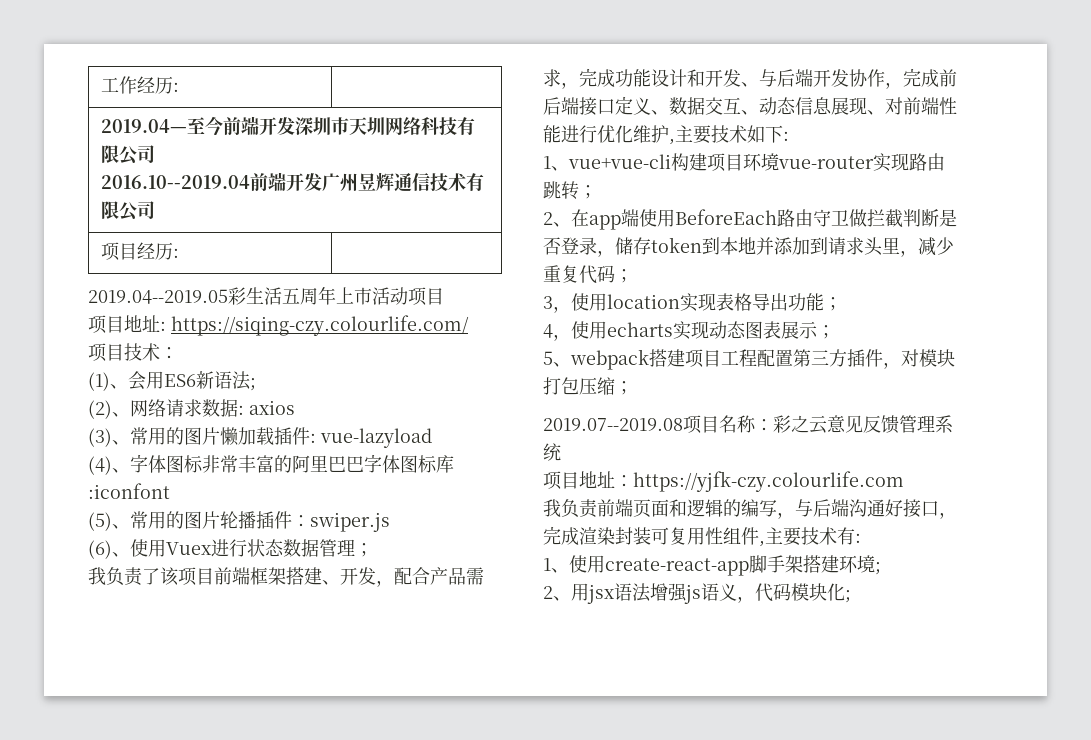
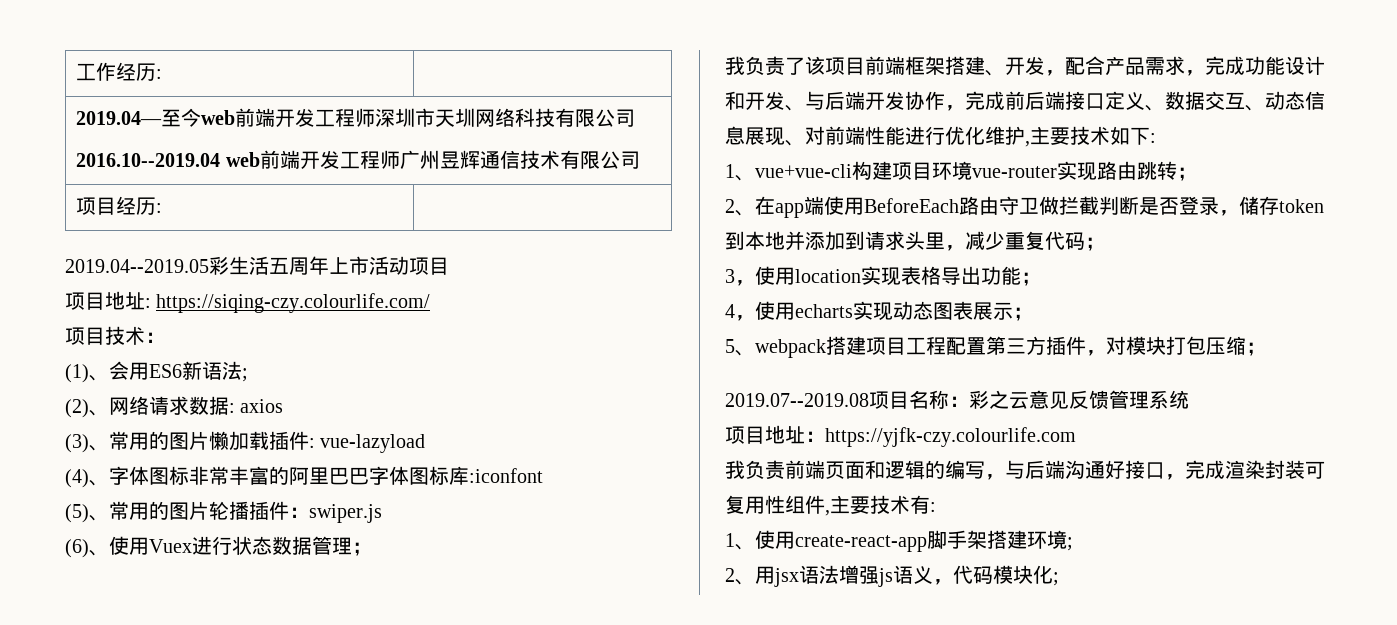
[223,116,296,135] 前端开发 -> [201,108,376,127] web前端开发工程师
[250,172,323,191] 前端开发 -> [225,150,400,169] web前端开发工程师

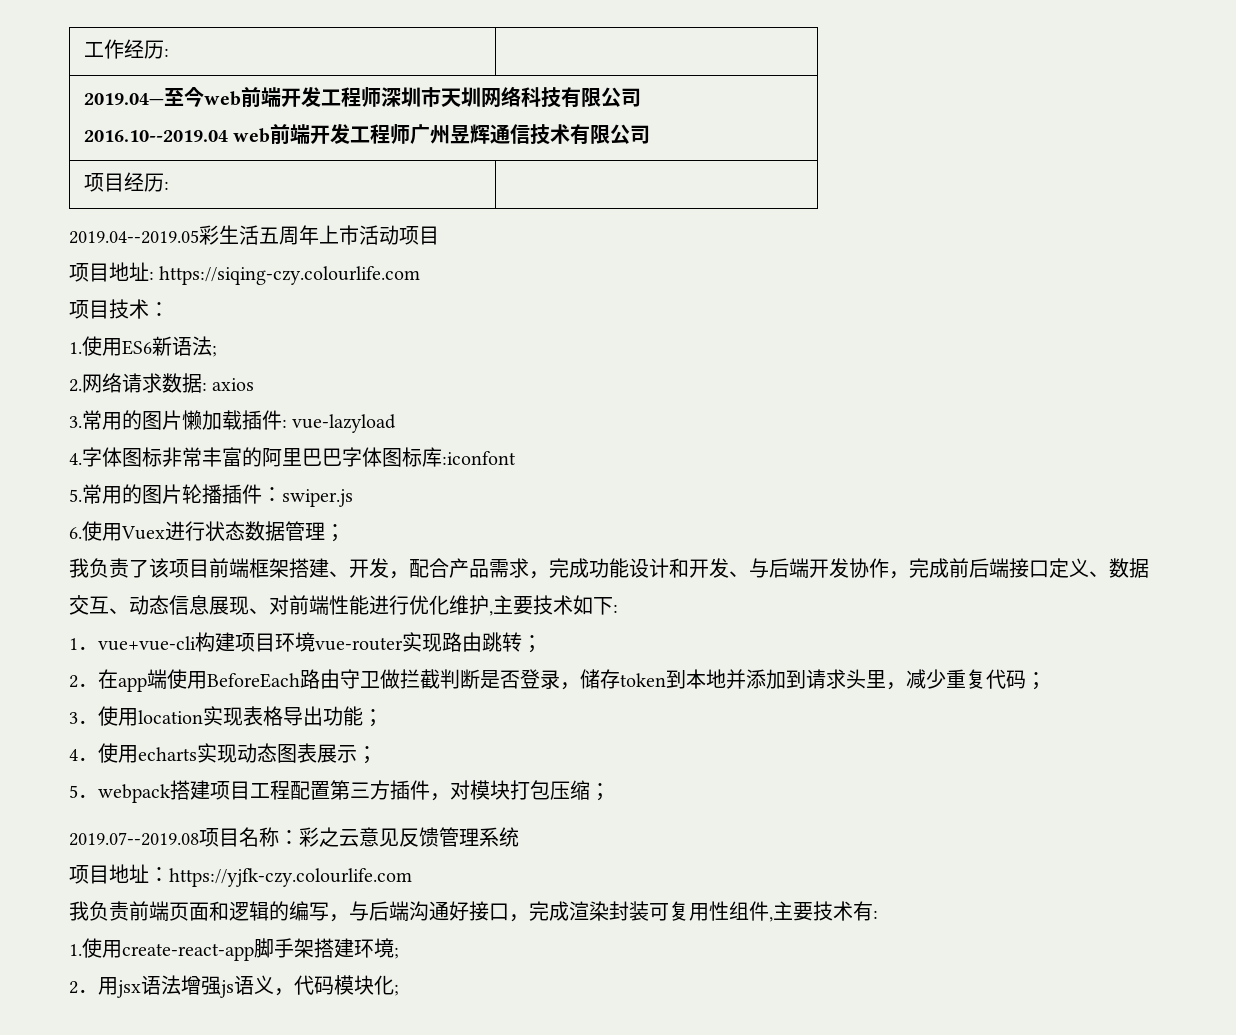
[156,293,431,313] https://siqing-czy.colourlife.com/ -> [159,266,421,285] https://siqing-czy.colourlife.com
[65,361,129,383] (1)、会 -> [69,336,102,356] 1.使
[65,399,109,418] (2)、 -> [69,379,82,392] 2.
[65,434,109,453] (3)、 -> [69,416,82,428] 3.
[65,469,109,488] (4)、 -> [69,453,82,465] 4.
[65,504,109,523] (5)、 -> [69,489,82,502] 5.
[65,539,109,558] (6)、 -> [69,527,82,539] 6.
[735,175,755,181] 、 -> [78,646,98,650] ．
[735,210,755,216] 、 -> [78,683,98,687] ．
[735,280,755,286] ， -> [78,720,98,724] ．
[735,315,755,321] ， -> [78,757,98,761] ．
[735,350,755,356] 、 -> [78,794,98,798] ．
[725,533,755,550] 1、 -> [69,944,82,956] 1.
[735,579,755,585] 、 -> [78,989,98,993] ．

